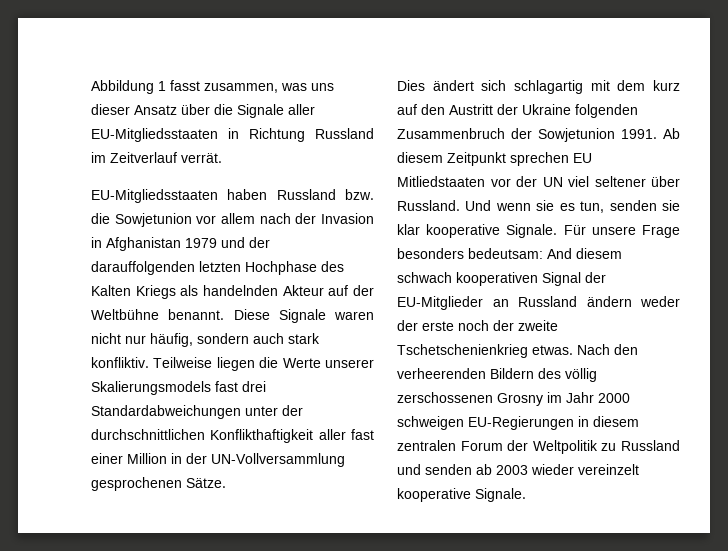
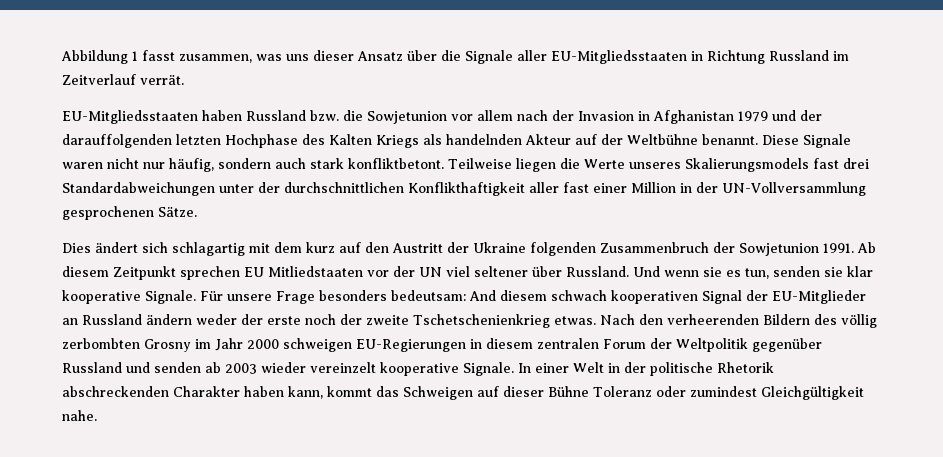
[91,357,149,368] konfliktiv. -> [348,158,444,169] konfliktbetont.
[325,359,374,368] unserer -> [628,162,681,169] unseres
[397,392,493,403] zerschossenen -> [62,338,140,349] zerbombten
[601,443,617,451] zu -> [752,338,822,352] gegenüber
(526, 495) none -> [518,362,774,376] [62,386,864,400] [62,410,97,421] In einer Welt in der politische Rhetorik abschreckenden Charakter haben kann, kommt das Schweigen auf dieser Bühne Toleranz oder zumindest Gleichgültigkeit nahe.

